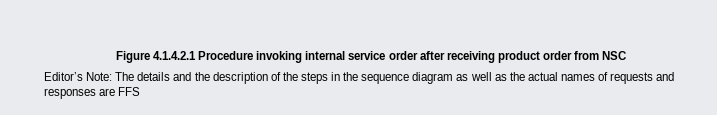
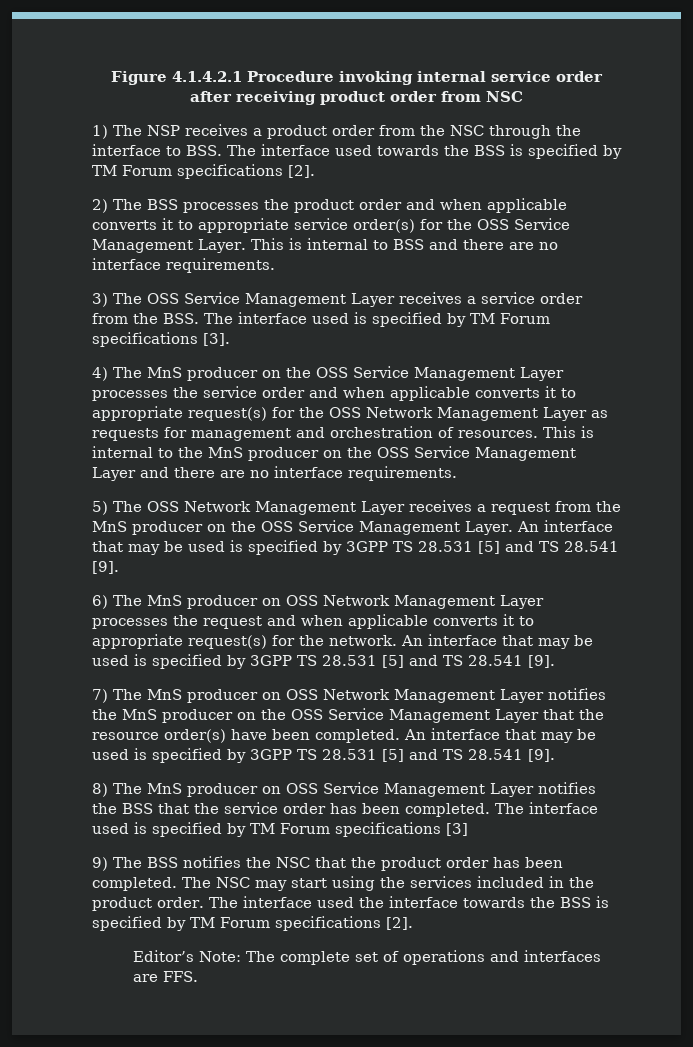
[44,72,675,84] [44,87,141,99] Editor’s Note: The details and the description of the steps in the sequence diagram as well as the actual names of requests and responses are FFS -> [92,124,581,139] [92,144,622,159] [92,164,315,179] [92,198,567,213] [92,218,570,233] [92,238,558,253] [92,258,275,273] [92,292,583,307] [92,312,550,327] [92,332,230,347] [92,366,564,381] [92,386,576,401] [92,406,608,421] [92,426,594,441] [92,446,576,461] [92,466,457,481] [92,500,621,515] [92,520,613,535] [92,540,619,555] [92,561,119,574] [92,595,544,609] [92,614,534,629] [92,634,593,649] [92,654,555,669] [92,688,606,703] [92,708,604,723] [92,728,596,743] [92,748,555,763] [92,782,596,797] [92,802,598,817] [92,822,468,837] [92,856,563,871] [92,876,594,891] [92,896,609,911] [92,916,413,931] [133,950,602,965] [133,971,199,982] 1) The NSP receives a product order from the NSC through the interface to BSS. The interface used towards the BSS is specified by TM Forum specifications [2]. // 2) The BSS processes the product order and when applicable converts it to appropriate service order(s) for the OSS Service Management Layer. This is internal to BSS and there are no interface requirements. // 3) The OSS Service Management Layer receives a service order from the BSS. The interface used is specified by TM Forum specifications [3]. // 4) The MnS producer on the OSS Service Management Layer processes the service order and when applicable converts it to appropriate request(s) for the OSS Network Management Layer as requests for management and orchestration of resources. This is internal to the MnS producer on the OSS Service Management Layer and there are no interface requirements. // 5) The OSS Network Management Layer receives a request from the MnS producer on the OSS Service Management Layer. An interface that may be used is specified by 3GPP TS 28.531 [5] and TS 28.541 [9]. // 6) The MnS producer on OSS Network Management Layer processes the request and when applicable converts it to appropriate request(s) for the network. An interface that may be used is specified by 3GPP TS 28.531 [5] and TS 28.541 [9]. // 7) The MnS producer on OSS Network Management Layer notifies the MnS producer on the OSS Service Management Layer that the resource order(s) have been completed. An interface that may be used is specified by 3GPP TS 28.531 [5] and TS 28.541 [9]. // 8) The MnS producer on OSS Service Management Layer notifies the BSS that the service order has been completed. The interface used is specified by TM Forum specifications [3] // 9) The BSS notifies the NSC that the product order has been completed. The NSC may start using the services included in the product order. The interface used the interface towards the BSS is specified by TM Forum specifications [2]. // Editor’s Note: The complete set of operations and interfaces are FFS.

